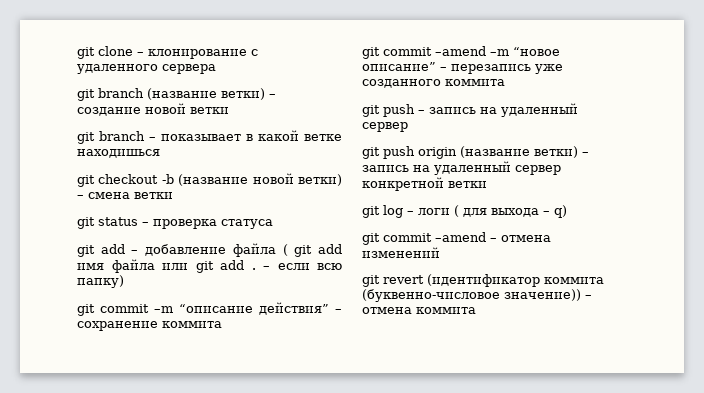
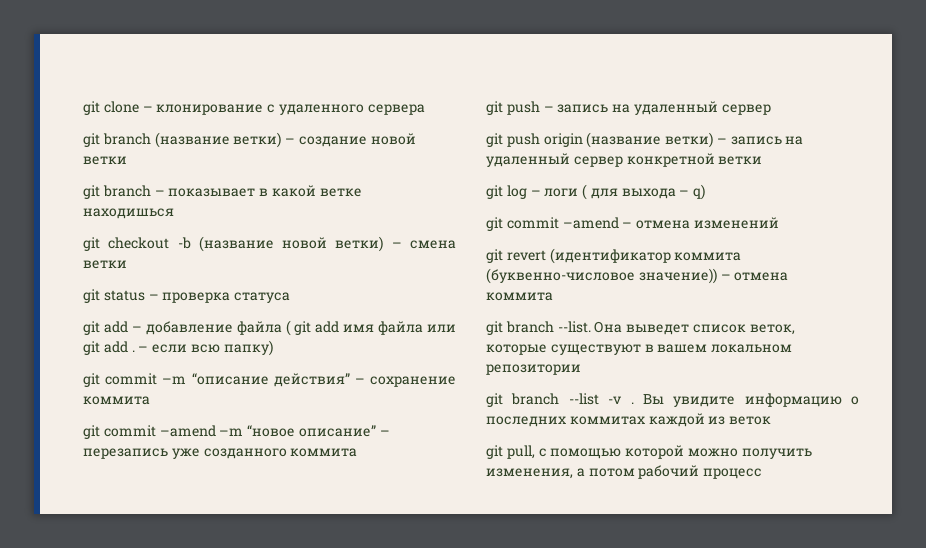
(476, 310) none -> [486,321,795,335] [486,344,793,355] [486,364,581,375] [486,393,859,407] [486,413,772,427] [486,445,812,459] [486,465,763,479] // git branch --list. Она выведет список веток, которые существуют в вашем локальном репозитории // git branch --list -v . Вы увидите информацию о последних коммитах каждой из веток // git pull, с помощью которой можно получить изменения, а потом рабочий процесс

